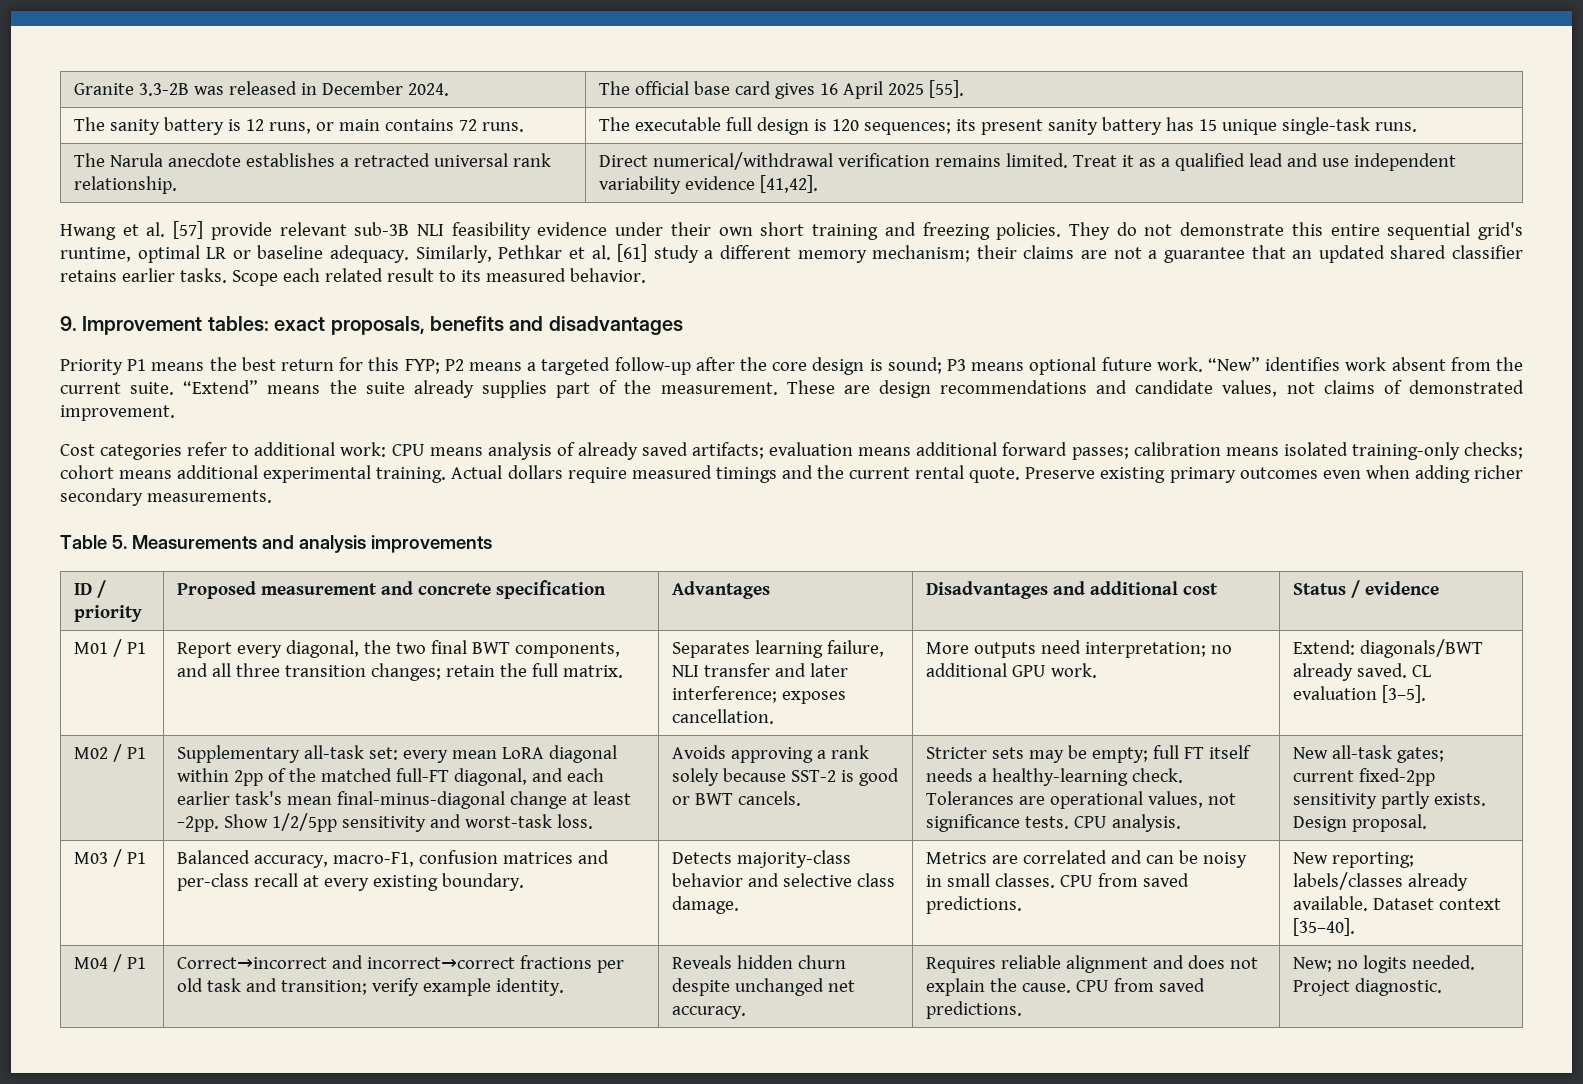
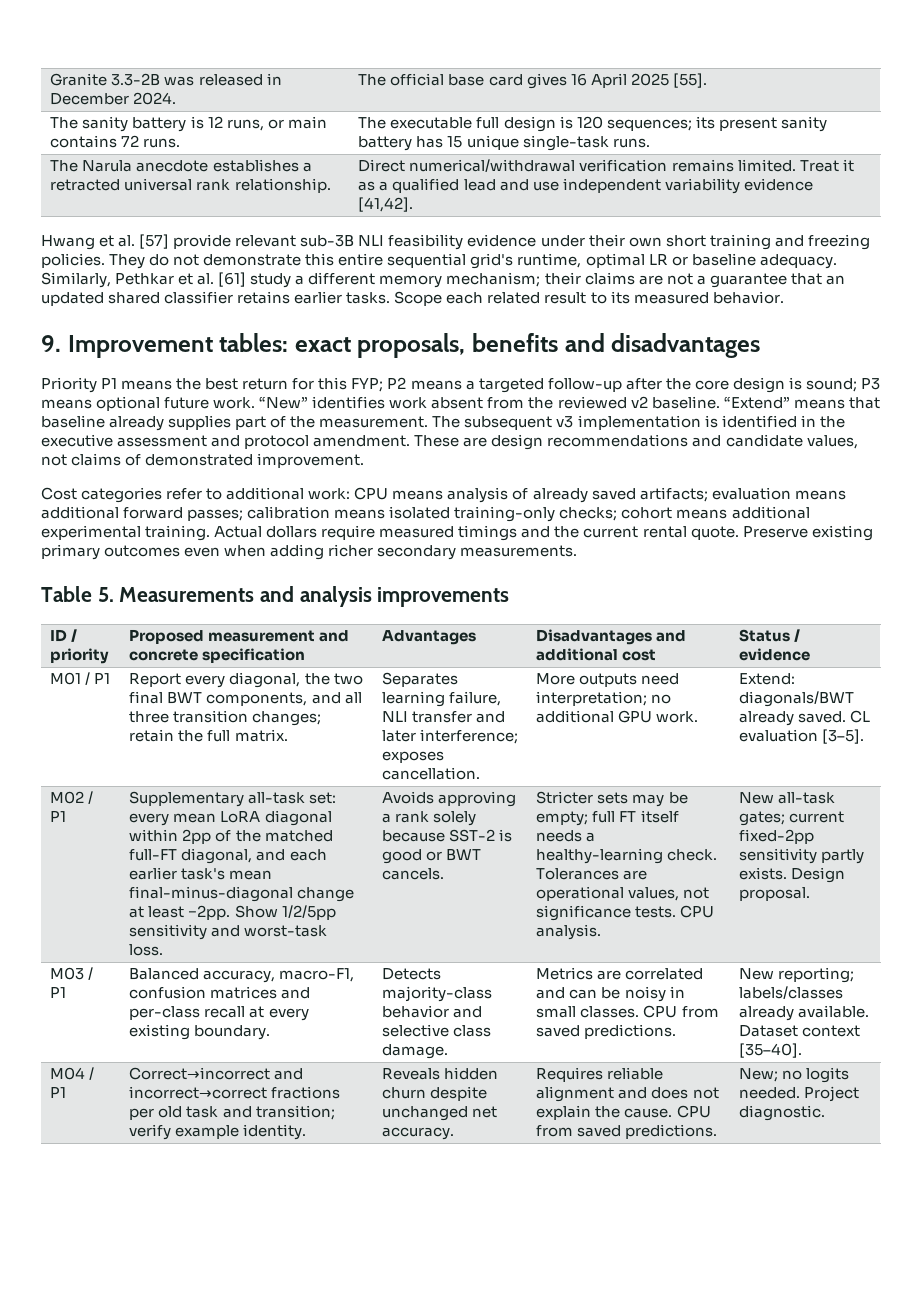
[60,380,405,395] current suite. “Extend” means the suite -> [557,396,880,409] [41,415,105,428] reviewed v2 baseline. “Extend” means that baseline
(778, 388) none -> [432,415,845,430] [41,434,411,449] The subsequent v3 implementation is identified in the executive assessment and protocol amendment.

